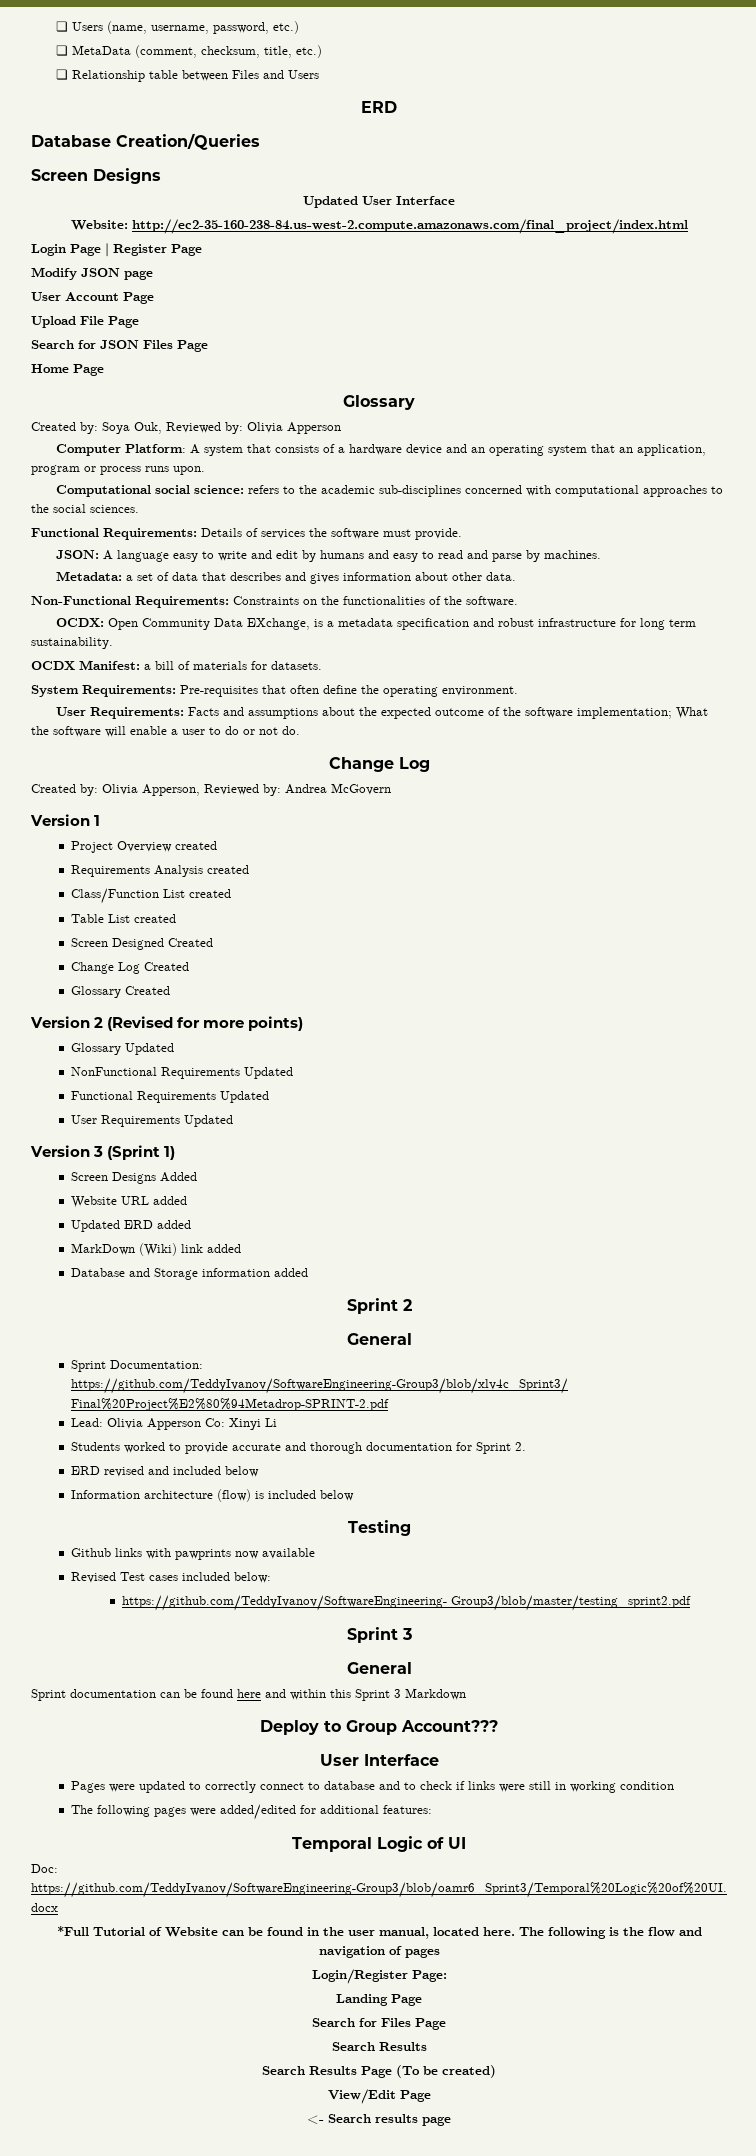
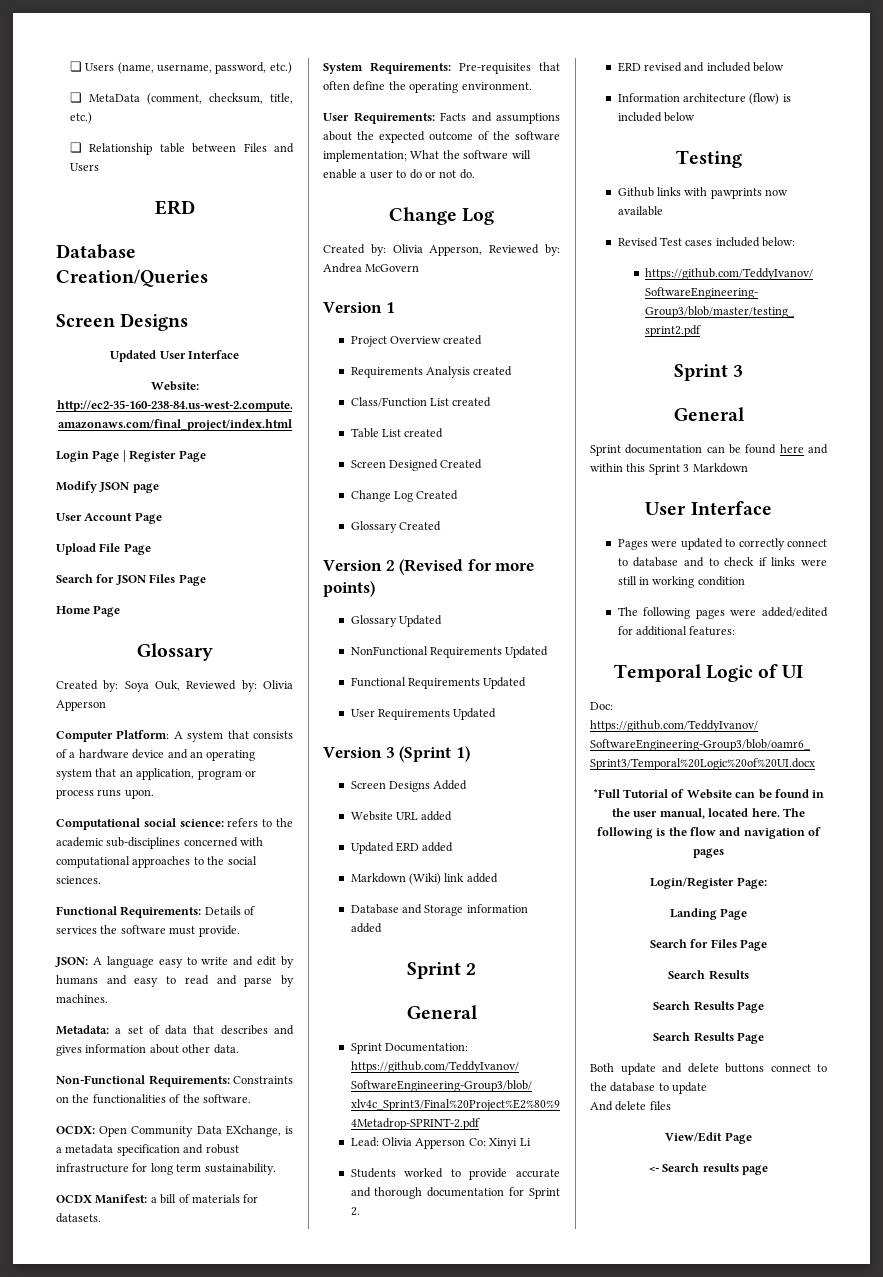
[70,1243,135,1255] MarkDown -> [350,873,406,883] Markdown
[260,1720,498,1735] // Deploy to Group Account??? -> (748, 468) none
[396,2065,496,2078] (To be created) -> [653,1032,764,1044] [590,1063,827,1075] [590,1082,708,1094] [590,1101,671,1111] // Search Results Page // Both update and delete buttons connect to the database to update // And delete files

